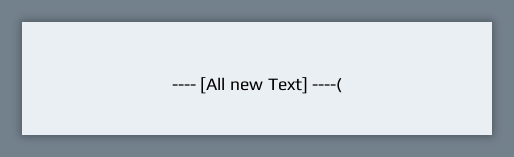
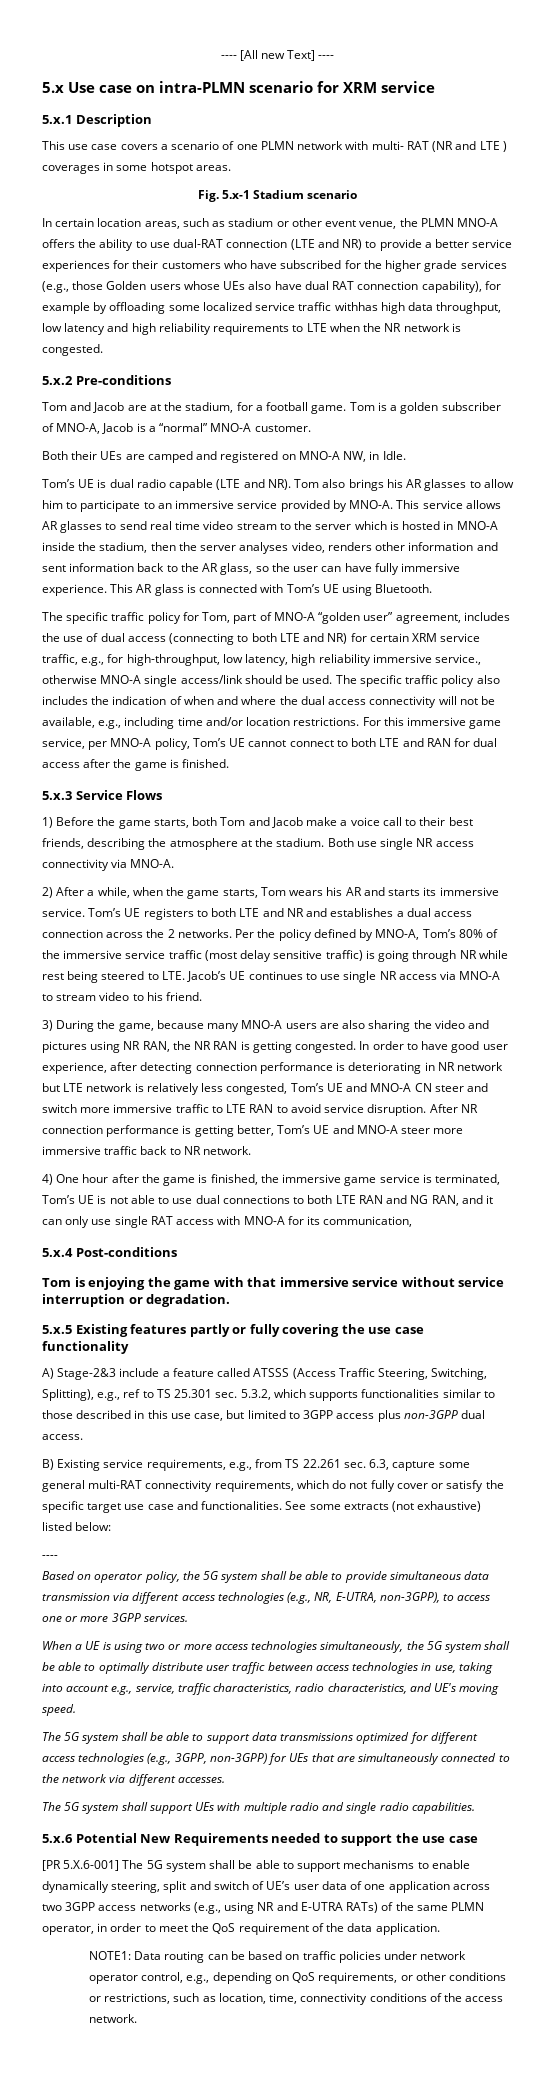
[312,78,343,93] ----( -> [318,55,335,59] [42,81,436,93] [42,114,152,127] [42,141,507,152] [42,162,231,174] [197,190,358,202] [42,218,499,229] [42,239,513,251] [42,260,507,272] [42,281,501,293] [42,302,502,314] [42,323,461,335] [42,344,103,356] [42,375,171,385] [42,402,501,414] [42,423,311,434] [42,451,406,463] [42,479,514,491] [42,500,501,512] [42,521,498,533] [42,542,498,554] [42,563,461,575] [42,584,433,596] [42,612,510,624] [42,633,481,645] [42,654,482,666] [42,675,500,687] [42,696,496,708] [42,717,502,729] [42,738,498,750] [42,759,230,771] [42,790,163,800] [42,817,473,829] [42,838,474,850] [42,859,175,871] [42,887,499,899] [42,908,473,920] [42,929,499,941] [42,950,508,962] [42,971,501,983] [42,992,203,1001] [42,1020,490,1032] [42,1041,508,1053] [42,1062,504,1074] [42,1083,489,1095] [42,1104,478,1116] [42,1125,464,1137] [42,1146,252,1155] [42,1174,501,1186] [42,1195,494,1206] [42,1216,413,1228] [42,1247,177,1257] [42,1277,505,1290] [42,1294,231,1307] [42,1324,424,1337] [42,1341,129,1354] [42,1368,488,1380] [42,1389,495,1401] [42,1410,486,1422] [42,1434,83,1440] [42,1459,470,1471] [42,1480,504,1492] [42,1501,482,1513] [42,1522,112,1531] [42,1555,58,1559] [42,1571,490,1583] [42,1592,491,1604] [42,1613,188,1622] [42,1641,511,1653] [42,1662,493,1674] [42,1683,500,1695] [42,1704,76,1716] [42,1732,478,1744] [42,1753,510,1765] [42,1774,225,1786] [42,1802,475,1814] [42,1833,478,1846] [42,1860,470,1872] [42,1881,490,1893] [42,1902,485,1914] [42,1923,440,1935] [88,1951,467,1963] [88,1972,506,1984] [88,1993,504,2005] [88,2014,137,2023] ---- // 5.x Use case on intra-PLMN scenario for XRM service // 5.x.1 Description // This use case covers a scenario of one PLMN network with multi- RAT (NR and LTE ) coverages in some hotspot areas. // Fig. 5.x-1 Stadium scenario // In certain location areas, such as stadium or other event venue, the PLMN MNO-A offers the ability to use dual-RAT connection (LTE and NR) to provide a better service experiences for their customers who have subscribed for the higher grade services (e.g., those Golden users whose UEs also have dual RAT connection capability), for example by offloading some localized service traffic withhas high data throughput, low latency and high reliability requirements to LTE when the NR network is congested. // 5.x.2 Pre-conditions // Tom and Jacob are at the stadium, for a football game. Tom is a golden subscriber of MNO-A, Jacob is a “normal” MNO-A customer. // Both their UEs are camped and registered on MNO-A NW, in Idle. // Tom’s UE is dual radio capable (LTE and NR). Tom also brings his AR glasses to allow him to participate to an immersive service provided by MNO-A. This service allows AR glasses to send real time video stream to the server which is hosted in MNO-A inside the stadium, then the server analyses video, renders other information and sent information back to the AR glass, so the user can have fully immersive experience. This AR glass is connected with Tom’s UE using Bluetooth. // The specific traffic policy for Tom, part of MNO-A “golden user” agreement, includes the use of dual access (connecting to both LTE and NR) for certain XRM service traffic, e.g., for high-throughput, low latency, high reliability immersive service., otherwise MNO-A single access/link should be used. The specific traffic policy also includes the indication of when and where the dual access connectivity will not be available, e.g., including time and/or location restrictions. For this immersive game service, per MNO-A policy, Tom’s UE cannot connect to both LTE and RAN for dual access after the game is finished. // 5.x.3 Service Flows // 1) Before the game starts, both Tom and Jacob make a voice call to their best friends, describing the atmosphere at the stadium. Both use single NR access connectivity via MNO-A. // 2) After a while, when the game starts, Tom wears his AR and starts its immersive service. Tom’s UE registers to both LTE and NR and establishes a dual access connection across the 2 networks. Per the policy defined by MNO-A, Tom’s 80% of the immersive service traffic (most delay sensitive traffic) is going through NR while rest being steered to LTE. Jacob’s UE continues to use single NR access via MNO-A to stream video to his friend. // 3) During the game, because many MNO-A users are also sharing the video and pictures using NR RAN, the NR RAN is getting congested. In order to have good user experience, after detecting connection performance is deteriorating in NR network but LTE network is relatively less congested, Tom’s UE and MNO-A CN steer and switch more immersive traffic to LTE RAN to avoid service disruption. After NR connection performance is getting better, Tom’s UE and MNO-A steer more immersive traffic back to NR network. // 4) One hour after the game is finished, the immersive game service is terminated, Tom’s UE is not able to use dual connections to both LTE RAN and NG RAN, and it can only use single RAT access with MNO-A for its communication, // 5.x.4 Post-conditions // Tom is enjoying the game with that immersive service without service interruption or degradation. // 5.x.5 Existing features partly or fully covering the use case functionality // A) Stage-2&3 include a feature called ATSSS (Access Traffic Steering, Switching, Splitting), e.g., ref to TS 25.301 sec. 5.3.2, which supports functionalities similar to those described in this use case, but limited to 3GPP access plus non-3GPP dual access. // B) Existing service requirements, e.g., from TS 22.261 sec. 6.3, capture some general multi-RAT connectivity requirements, which do not fully cover or satisfy the specific target use case and functionalities. See some extracts (not exhaustive) listed below: // ---- // Based on operator policy, the 5G system shall be able to provide simultaneous data transmission via different access technologies (e.g., NR, E-UTRA, non-3GPP), to access one or more 3GPP services. // When a UE is using two or more access technologies simultaneously, the 5G system shall be able to optimally distribute user traffic between access technologies in use, taking into account e.g., service, traffic characteristics, radio characteristics, and UE's moving speed. // The 5G system shall be able to support data transmissions optimized for different access technologies (e.g., 3GPP, non-3GPP) for UEs that are simultaneously connected to the network via different accesses. // The 5G system shall support UEs with multiple radio and single radio capabilities. // 5.x.6 Potential New Requirements needed to support the use case // [PR 5.X.6-001] The 5G system shall be able to support mechanisms to enable dynamically steering, split and switch of UE’s user data of one application across two 3GPP access networks (e.g., using NR and E-UTRA RATs) of the same PLMN operator, in order to meet the QoS requirement of the data application. // NOTE1: Data routing can be based on traffic policies under network operator control, e.g., depending on QoS requirements, or other conditions or restrictions, such as location, time, connectivity conditions of the access network.

